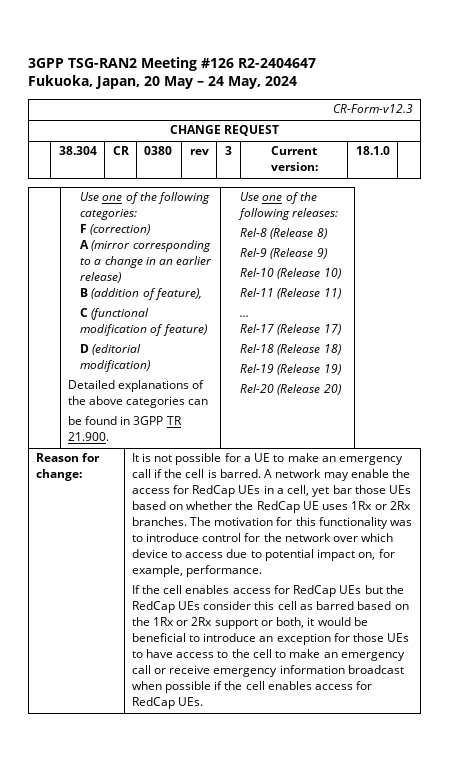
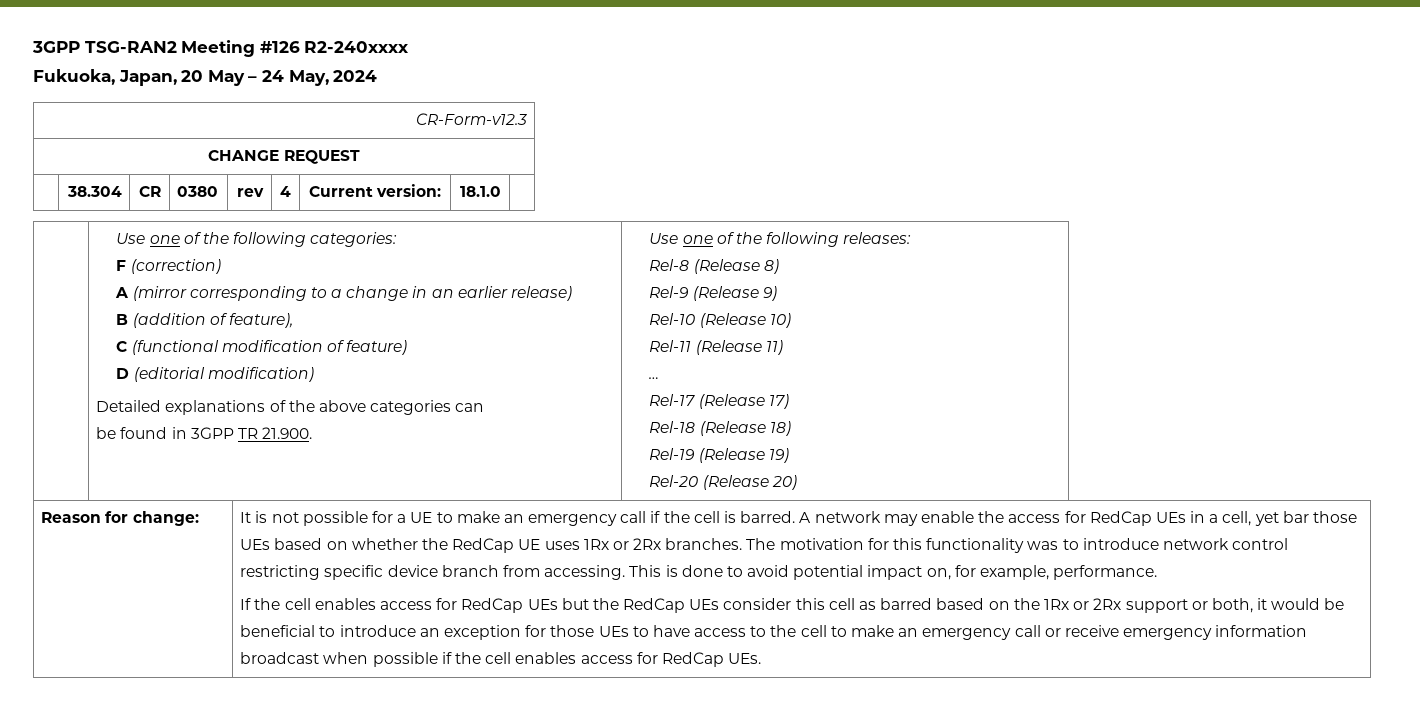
[238,58,316,68] R2-2404647 -> [304,41,410,53] R2-240xxxx
[225,146,232,155] 3 -> [280,186,291,197] 4
[202,533,394,542] [131,549,262,558] control for the network over which device to access due to -> [1162,538,1289,550] [240,565,790,580] network control restricting specific device branch from accessing. This is done to avoid

